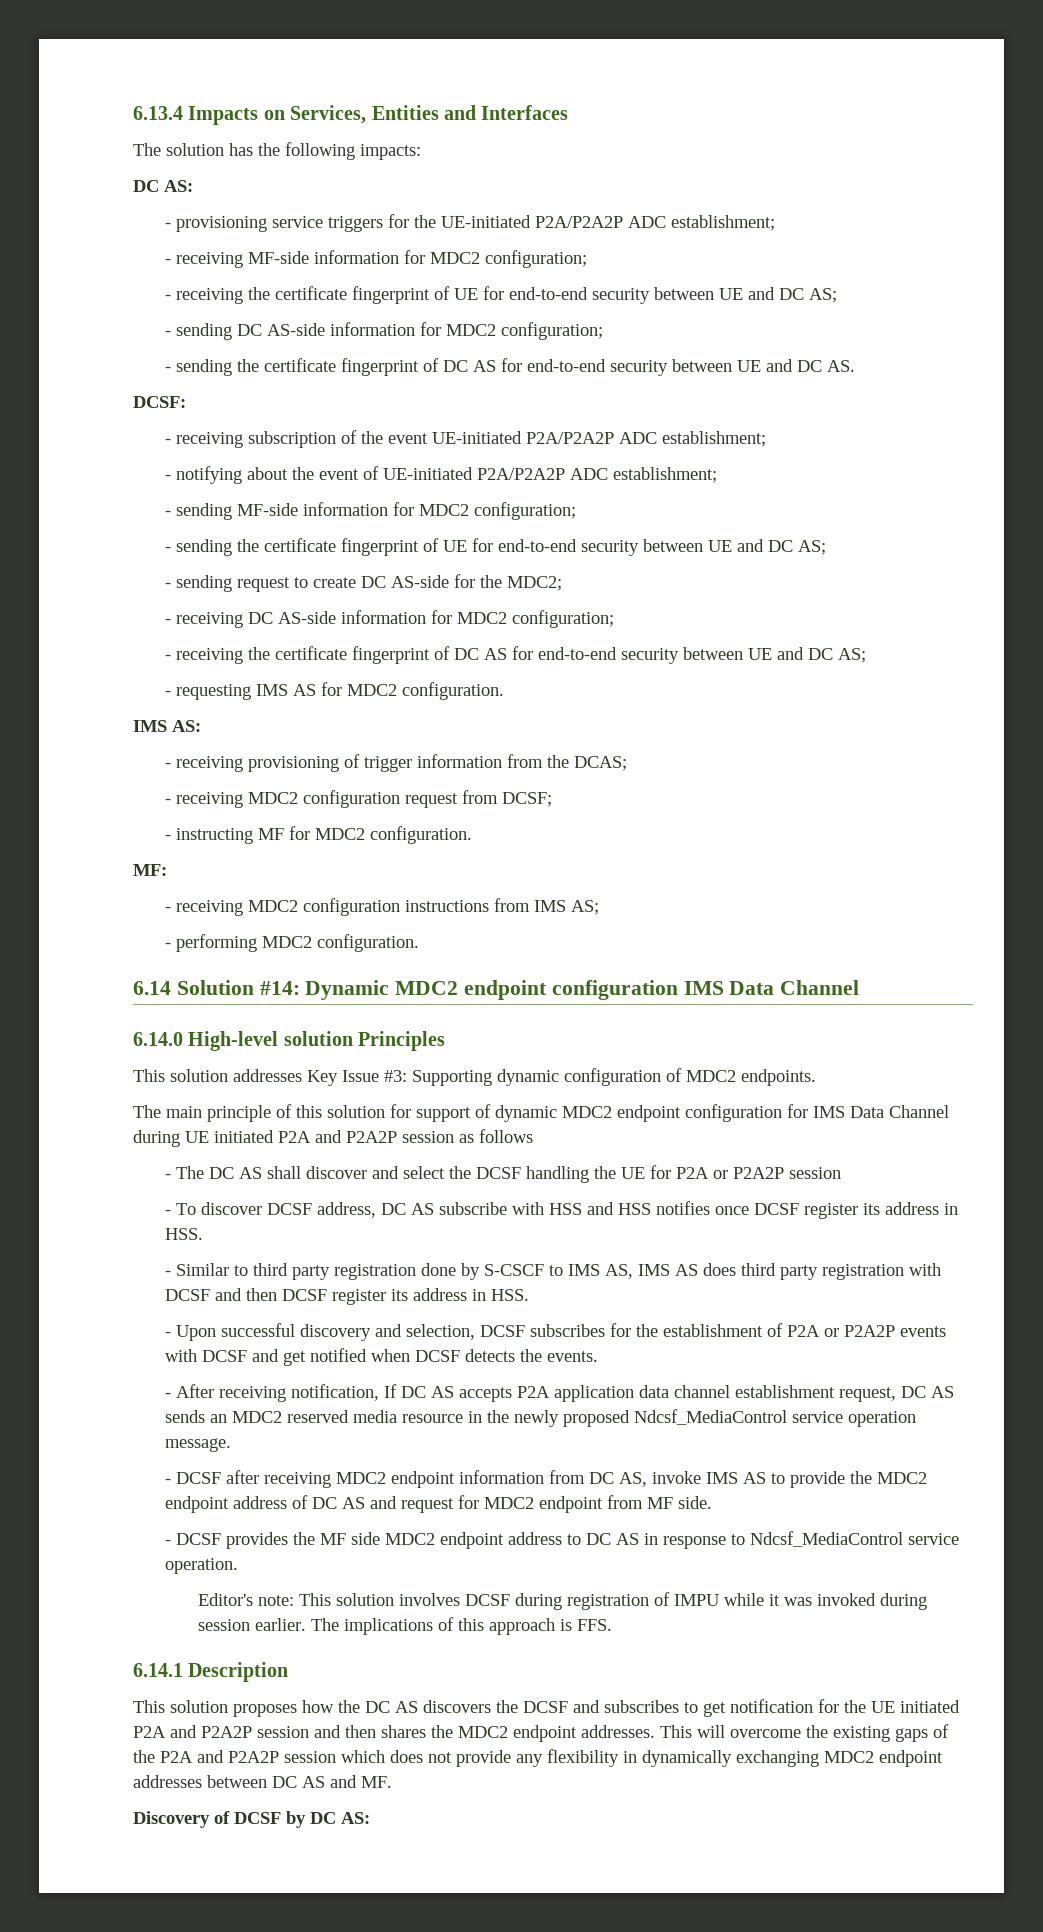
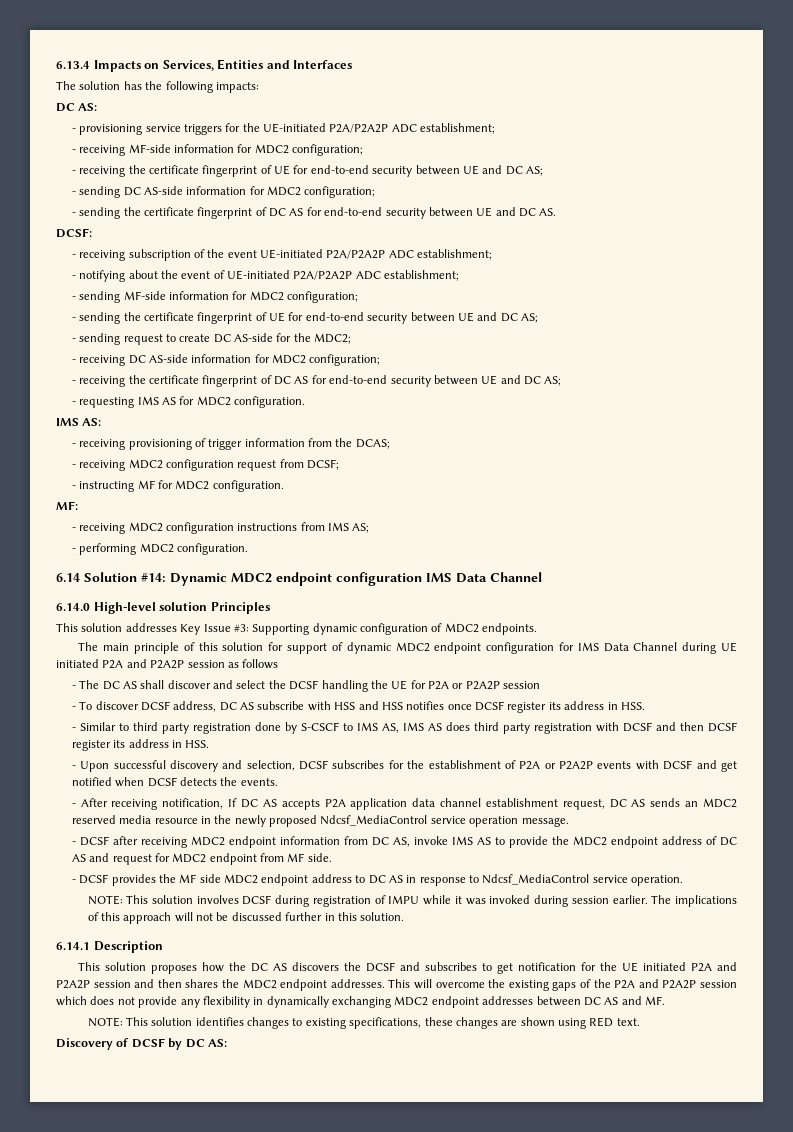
[197,1593,294,1606] Editor's note: -> [87,895,123,905] NOTE:
[559,1619,612,1631] is FFS. -> [174,912,405,922] will not be discussed further in this solution.
(392, 1782) none -> [87,1017,640,1029] // NOTE: This solution identifies changes to existing specifications, these changes are shown using RED text.

